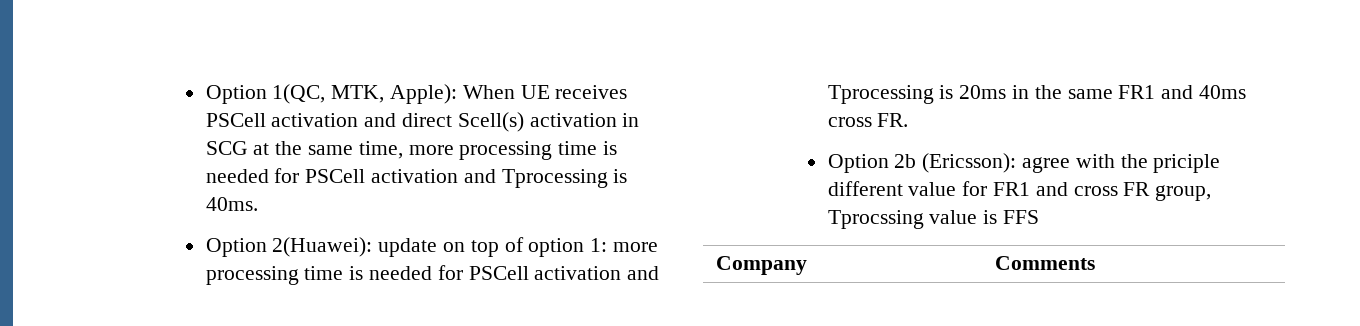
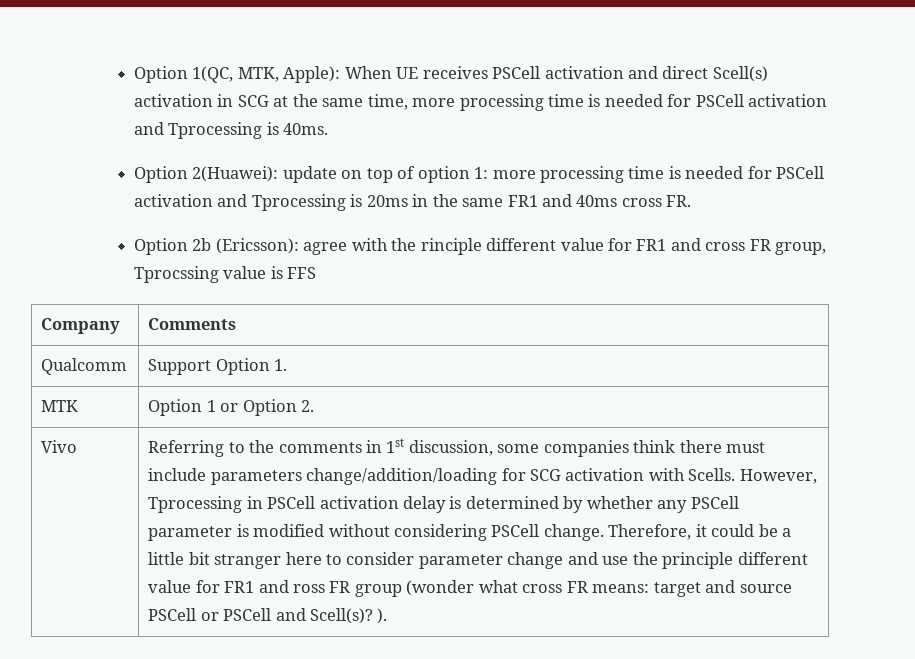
[1153,154,1221,173] priciple -> [420,238,482,255] rinciple
(1095, 263) none -> [41,358,128,375] [148,358,288,375] [41,400,79,412] [148,399,314,416] [41,440,78,453] [148,438,766,457] [148,468,817,485] [148,496,739,513] [148,524,792,541] [148,552,808,569] [148,580,792,597] [148,608,388,624] // Qualcomm | Support Option 1. // MTK | Option 1 or Option 2. // Vivo | Referring to the comments in 1st discussion, some companies think there must include parameters change/addition/loading for SCG activation with Scells. However, Tprocessing in PSCell activation delay is determined by whether any PSCell parameter is modified without considering PSCell change. Therefore, it could be a little bit stranger here to consider parameter change and use the principle different value for FR1 and ross FR group (wonder what cross FR means: target and source PSCell or PSCell and Scell(s)? ).

